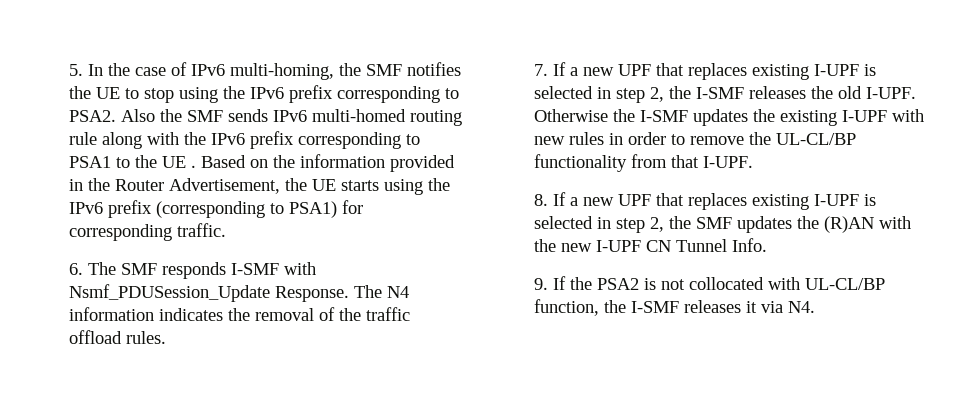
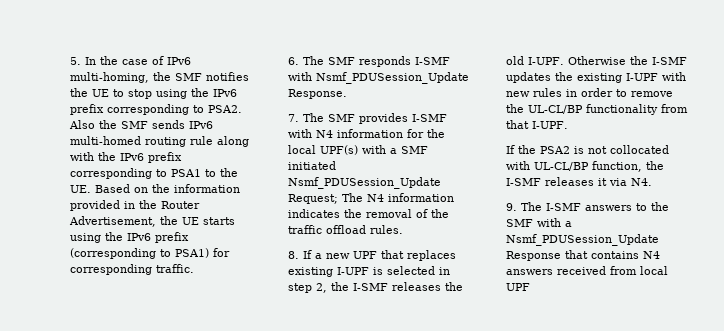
[161,156,196,168] UE . -> [69,185,91,193] UE.
(349, 294) none -> [287,113,447,124] [287,129,445,138] [287,145,428,155] [287,161,336,170] [287,177,441,189] [287,194,338,204] // 7. The SMF provides I-SMF with N4 information for the local UPF(s) with a SMF initiated Nsmf_PDUSession_Update Request;
[533,64,548,76] 7. -> [287,251,299,259] 8.
[533,192,876,210] [533,216,911,233] [533,238,767,252] [533,278,548,290] 8. If a new UPF that replaces existing I-UPF is selected in step 2, the SMF updates the (R)AN with the new I-UPF CN Tunnel Info. // 9. -> (568, 125) none
(815, 307) none -> [505,202,669,211] [505,218,572,227] [505,234,659,246] [505,250,660,261] [505,266,668,275] [505,283,530,291] // 9. The I-SMF answers to the SMF with a Nsmf_PDUSession_Update Response that contains N4 answers received from local UPF

